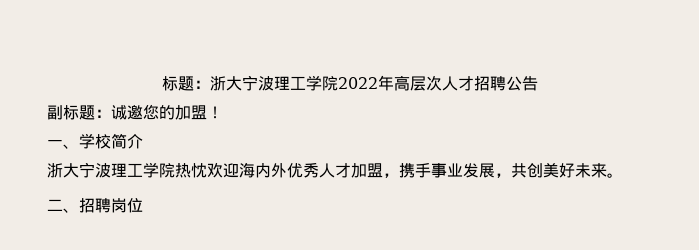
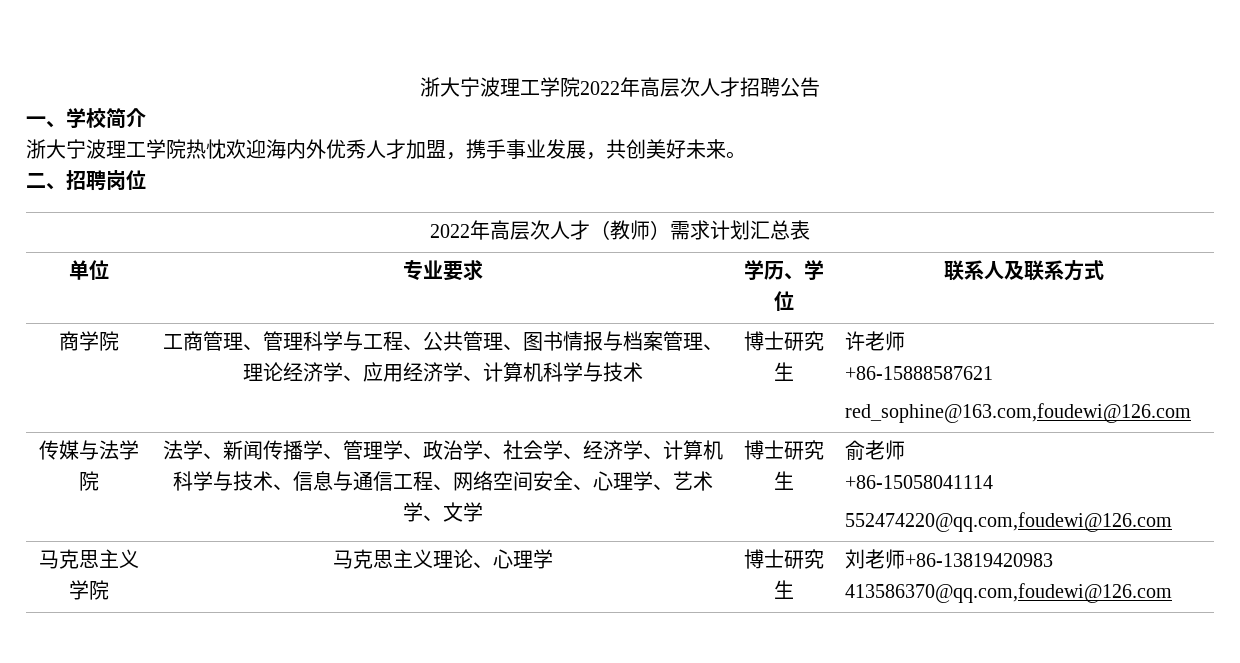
[161,76,210,91] 标题： -> (420, 87) none
[47,104,223,120] // 副标题：诚邀您的加盟！ -> (820, 87) none
(143, 205) none -> [430,220,810,240] [69,260,109,280] [402,260,483,281] [744,260,824,280] [774,291,794,311] [944,260,1104,281] [59,331,119,351] [162,331,723,351] [242,362,643,382] [744,331,824,351] [774,362,794,381] [844,331,905,351] [844,366,993,380] [844,403,1191,423] [39,440,139,460] [79,471,99,491] [162,440,723,460] [172,471,713,491] [402,502,483,522] [744,440,824,460] [774,471,794,490] [844,440,905,460] [844,475,993,489] [844,512,1172,532] [39,549,139,569] [69,580,109,600] [332,549,553,569] [744,549,824,569] [774,580,794,599] [844,549,1053,569] [844,583,1172,603] // 2022年高层次人才（教师）需求计划汇总表 // 单位 | 专业要求 | 学历、学位 | 联系人及联系方式 // 商学院 | 工商管理、管理科学与工程、公共管理、图书情报与档案管理、理论经济学、应用经济学、计算机科学与技术 | 博士研究生 | 许老师 // +86-15888587621 // red_sophine@163.com,foudewi@126.com // 传媒与法学院 | 法学、新闻传播学、管理学、政治学、社会学、经济学、计算机科学与技术、信息与通信工程、网络空间安全、心理学、艺术学、文学 | 博士研究生 | 俞老师 // +86-15058041114 // 552474220@qq.com,foudewi@126.com // 马克思主义学院 | 马克思主义理论、心理学 | 博士研究生 | 刘老师+86-13819420983 413586370@qq.com,foudewi@126.com

